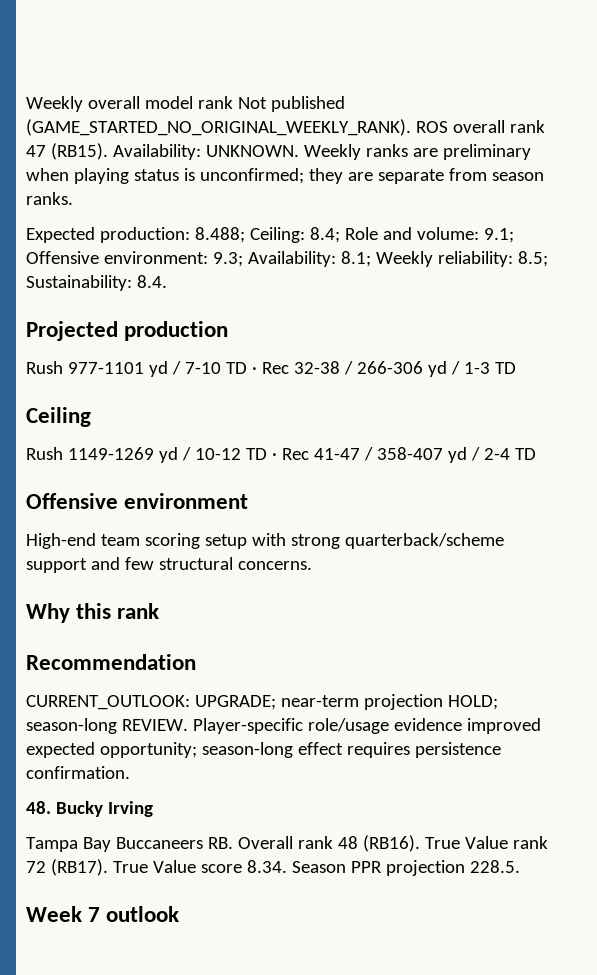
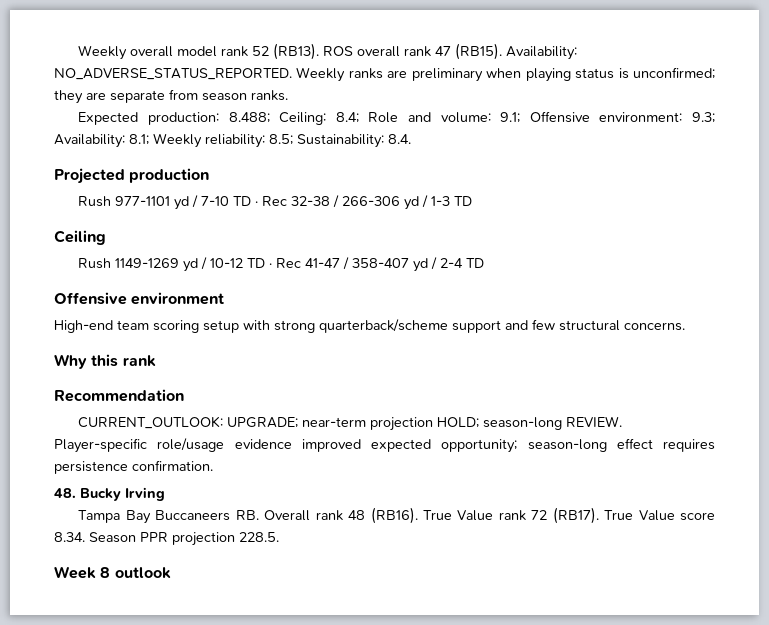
[237,96,345,112] [26,119,411,136] Not published (GAME_STARTED_NO_ORIGINAL_WEEKLY_RANK). -> [252,43,320,60] 52 (RB13).
[205,145,299,157] UNKNOWN. -> [54,68,292,80] NO_ADVERSE_STATUS_REPORTED.
[88,907,101,922] 7 -> [100,567,111,578] 8

